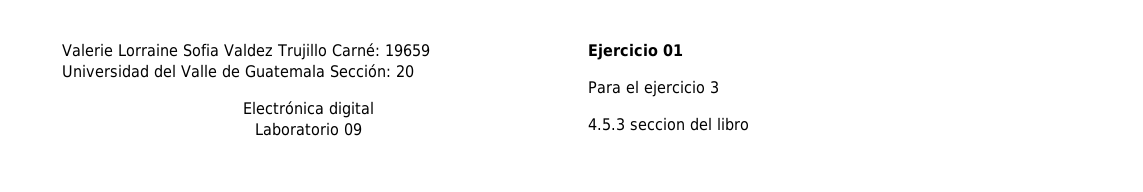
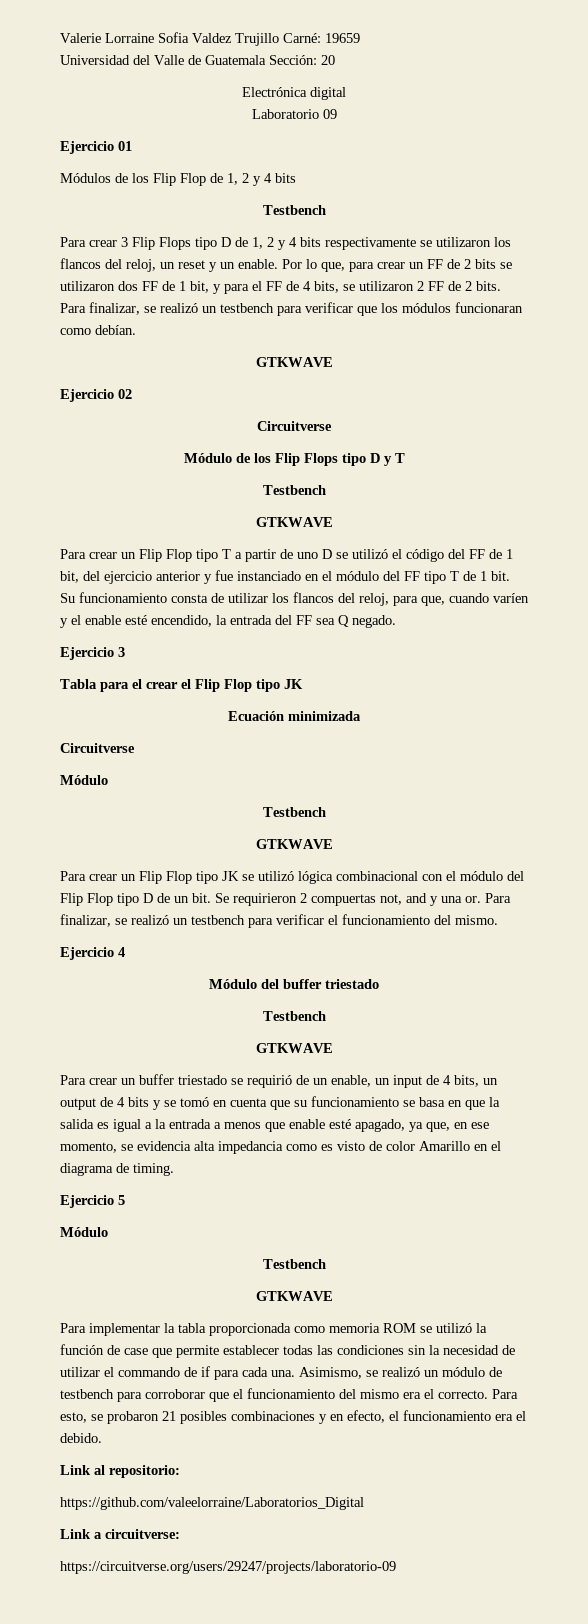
[588,80,719,97] [588,117,749,131] Para el ejercicio 3 // 4.5.3 seccion del libro -> [60,173,296,186] [262,205,326,215] [60,237,511,250] [60,258,512,272] [60,281,501,294] [60,302,523,316] [60,325,136,335] [255,357,333,367] [60,389,132,402] [257,421,332,431] [183,453,405,466] [262,485,326,495] [255,517,333,527] [60,549,513,562] [60,570,510,584] [60,592,529,606] [60,615,396,628] [60,647,125,660] [60,679,303,692] [228,711,361,721] [60,743,135,753] [60,775,108,785] [262,807,326,817] [255,839,333,849] [60,871,524,884] [60,893,511,906] [60,914,498,928] [60,947,125,960] [209,979,379,989] [262,1011,326,1021] [255,1043,333,1053] [60,1074,498,1088] [60,1096,500,1110] [60,1119,489,1132] [60,1141,501,1154] [60,1163,174,1176] [60,1195,125,1208] [60,1227,108,1237] [262,1259,326,1269] [255,1291,333,1301] [60,1323,487,1336] [60,1344,515,1358] [60,1366,502,1380] [60,1388,518,1402] [60,1410,526,1424] [60,1433,102,1443] [60,1465,180,1478] [60,1497,364,1510] [60,1529,180,1539] [60,1561,396,1574] Módulos de los Flip Flop de 1, 2 y 4 bits // Testbench // Para crear 3 Flip Flops tipo D de 1, 2 y 4 bits respectivamente se utilizaron los flancos del reloj, un reset y un enable. Por lo que, para crear un FF de 2 bits se utilizaron dos FF de 1 bit, y para el FF de 4 bits, se utilizaron 2 FF de 2 bits. Para finalizar, se realizó un testbench para verificar que los módulos funcionaran como debían. // GTKWAVE // Ejercicio 02 // Circuitverse // Módulo de los Flip Flops tipo D y T // Testbench // GTKWAVE // Para crear un Flip Flop tipo T a partir de uno D se utilizó el código del FF de 1 bit, del ejercicio anterior y fue instanciado en el módulo del FF tipo T de 1 bit. Su funcionamiento consta de utilizar los flancos del reloj, para que, cuando varíen y el enable esté encendido, la entrada del FF sea Q negado. // Ejercicio 3 // Tabla para el crear el Flip Flop tipo JK // Ecuación minimizada // Circuitverse // Módulo // Testbench // GTKWAVE // Para crear un Flip Flop tipo JK se utilizó lógica combinacional con el módulo del Flip Flop tipo D de un bit. Se requirieron 2 compuertas not, and y una or. Para finalizar, se realizó un testbench para verificar el funcionamiento del mismo. // Ejercicio 4 // Módulo del buffer triestado // Testbench // GTKWAVE // Para crear un buffer triestado se requirió de un enable, un input de 4 bits, un output de 4 bits y se tomó en cuenta que su funcionamiento se basa en que la salida es igual a la entrada a menos que enable esté apagado, ya que, en ese momento, se evidencia alta impedancia como es visto de color Amarillo en el diagrama de timing. // Ejercicio 5 // Módulo // Testbench // GTKWAVE // Para implementar la tabla proporcionada como memoria ROM se utilizó la función de case que permite establecer todas las condiciones sin la necesidad de utilizar el commando de if para cada una. Asimismo, se realizó un módulo de testbench para corroborar que el funcionamiento del mismo era el correcto. Para esto, se probaron 21 posibles combinaciones y en efecto, el funcionamiento era el debido. // Link al repositorio: // https://github.com/valeelorraine/Laboratorios_Digital // Link a circuitverse: // https://circuitverse.org/users/29247/projects/laboratorio-09

